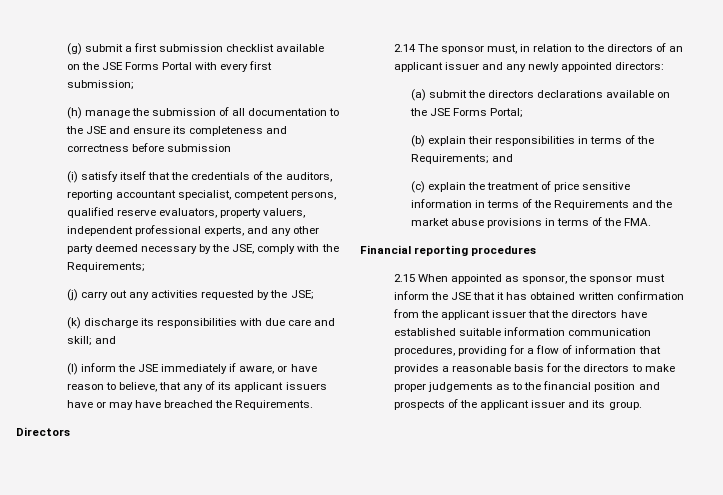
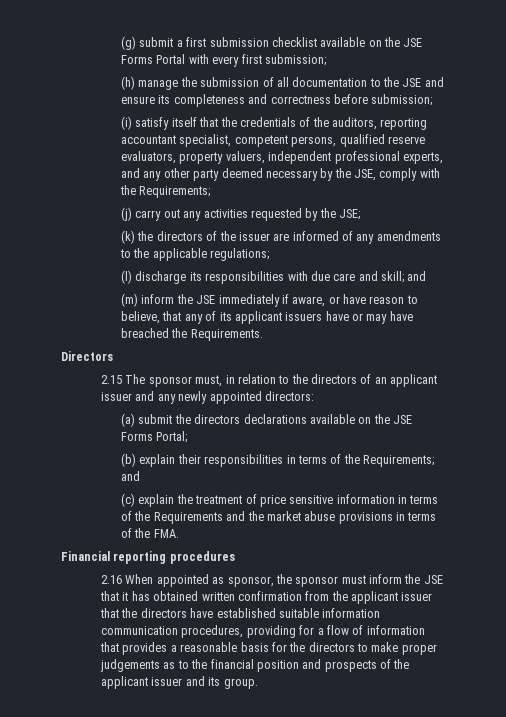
[166,144,231,152] submission -> [371,94,433,106] submission;
(81, 323) none -> [137,231,441,244] [120,248,270,261] [121,270,133,284] the directors of the issuer are informed of any amendments to the applicable regulations; // (l)
[66,363,78,375] (l) -> [121,293,139,307] (m)
[393,44,416,52] 2.14 -> [101,375,123,384] 2.15
[393,274,415,282] 2.15 -> [101,575,123,584] 2.16

